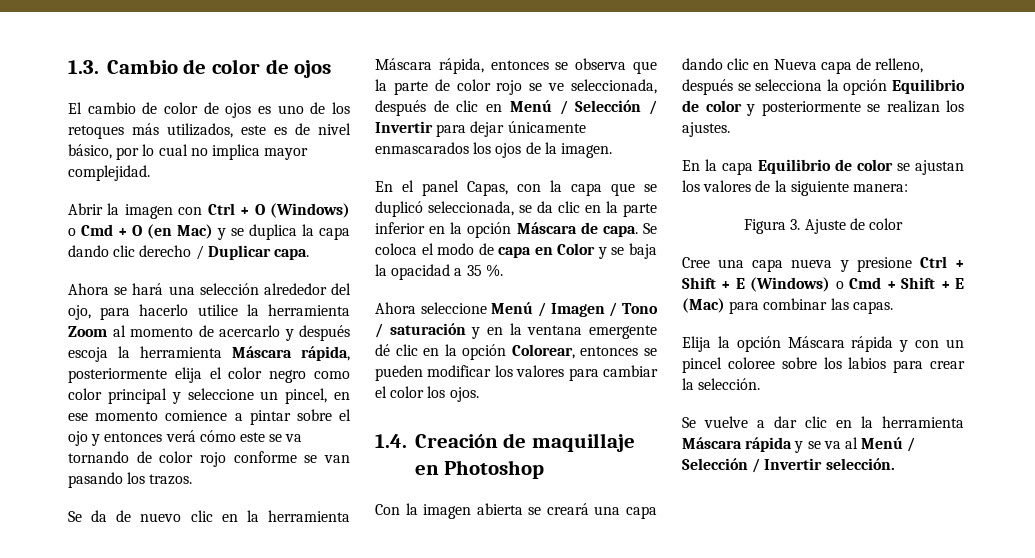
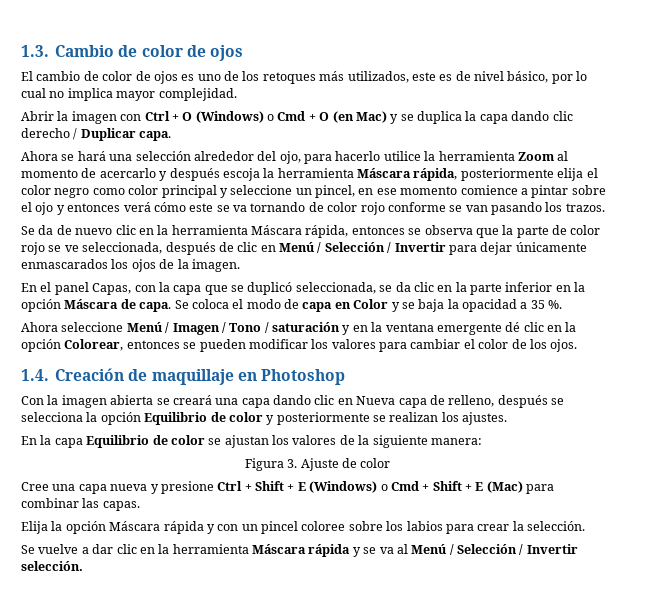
(425, 392) none -> [511,339,527,349] de

